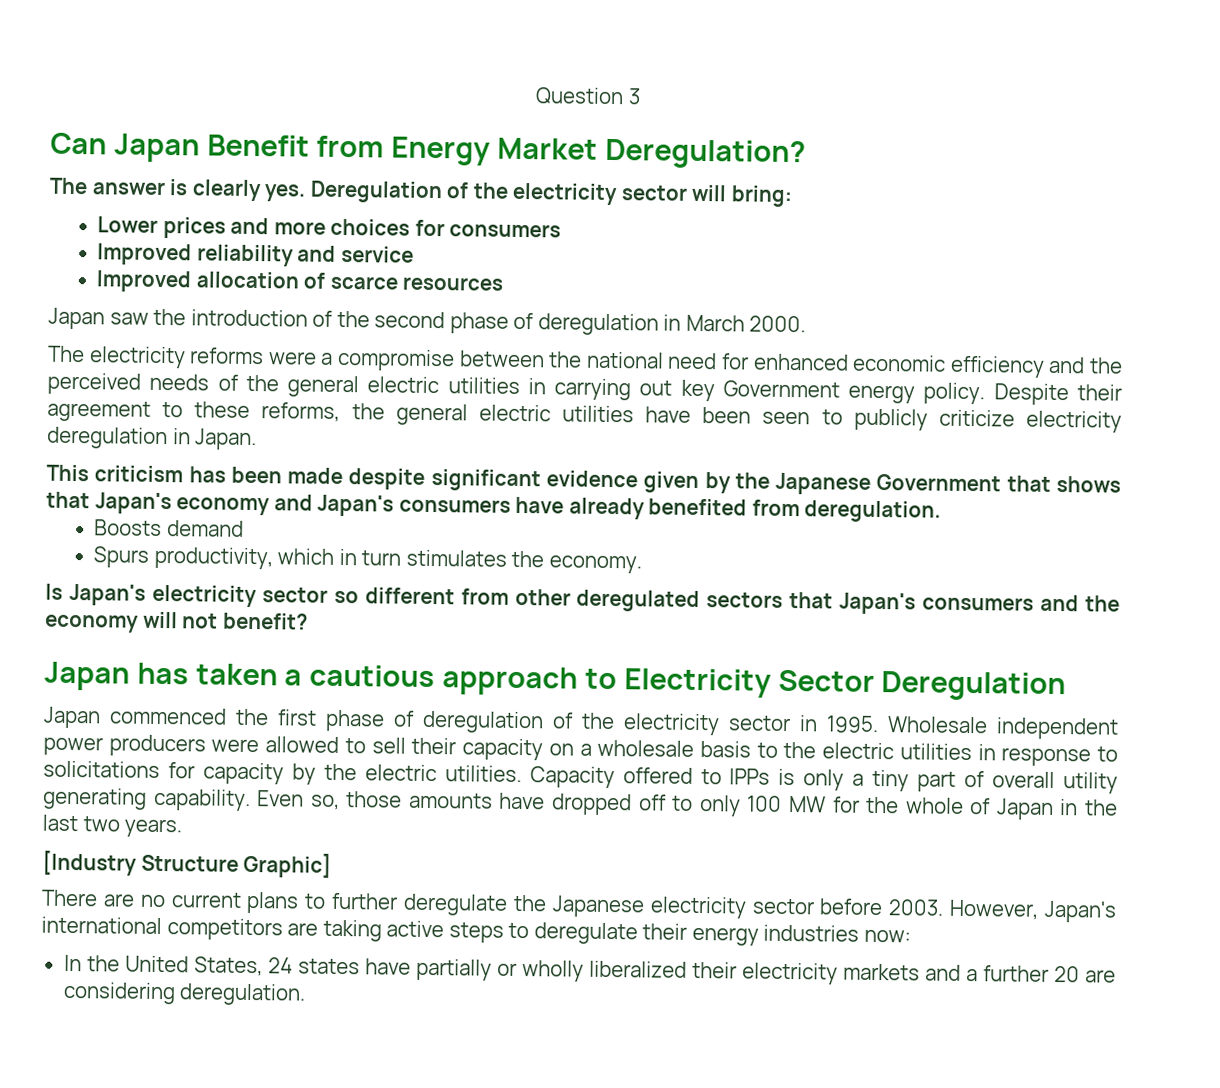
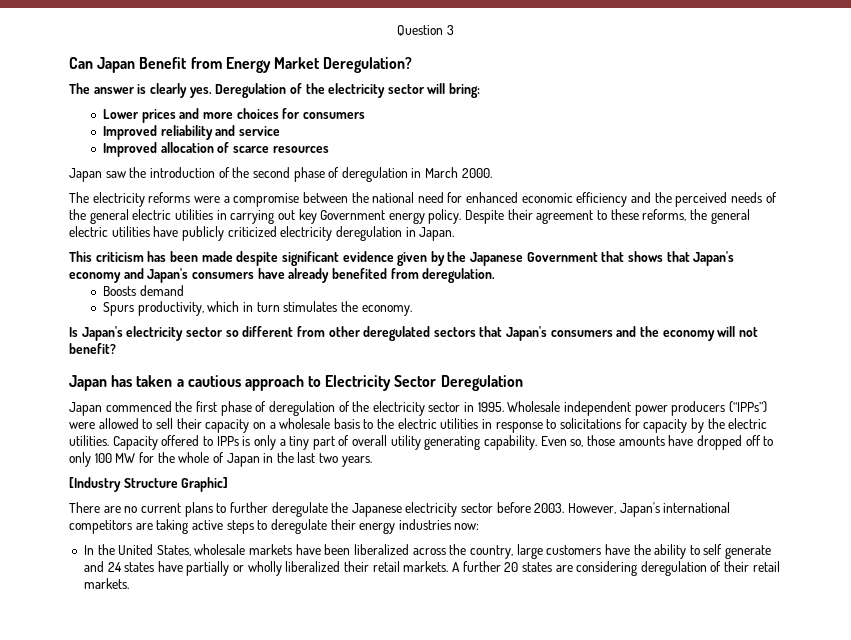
[702,407,1015,431] been seen to publicly criticize -> [181,226,277,241] publicly criticized
(206, 745) none -> [728,401,767,413] (“IPPs”)
(263, 966) none -> [194,544,772,559] [83,561,104,572] wholesale markets have been liberalized across the country, large customers have the ability to self generate and
[741,962,978,985] electricity markets and a -> [372,561,460,572] retail markets. A
(1080, 974) none -> [521,562,552,572] states
[179,983,307,1006] deregulation. -> [640,561,780,576] [83,578,129,589] deregulation of their retail markets.

